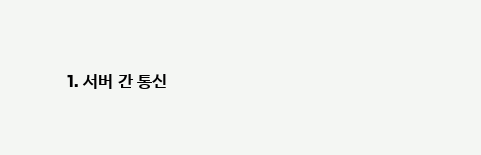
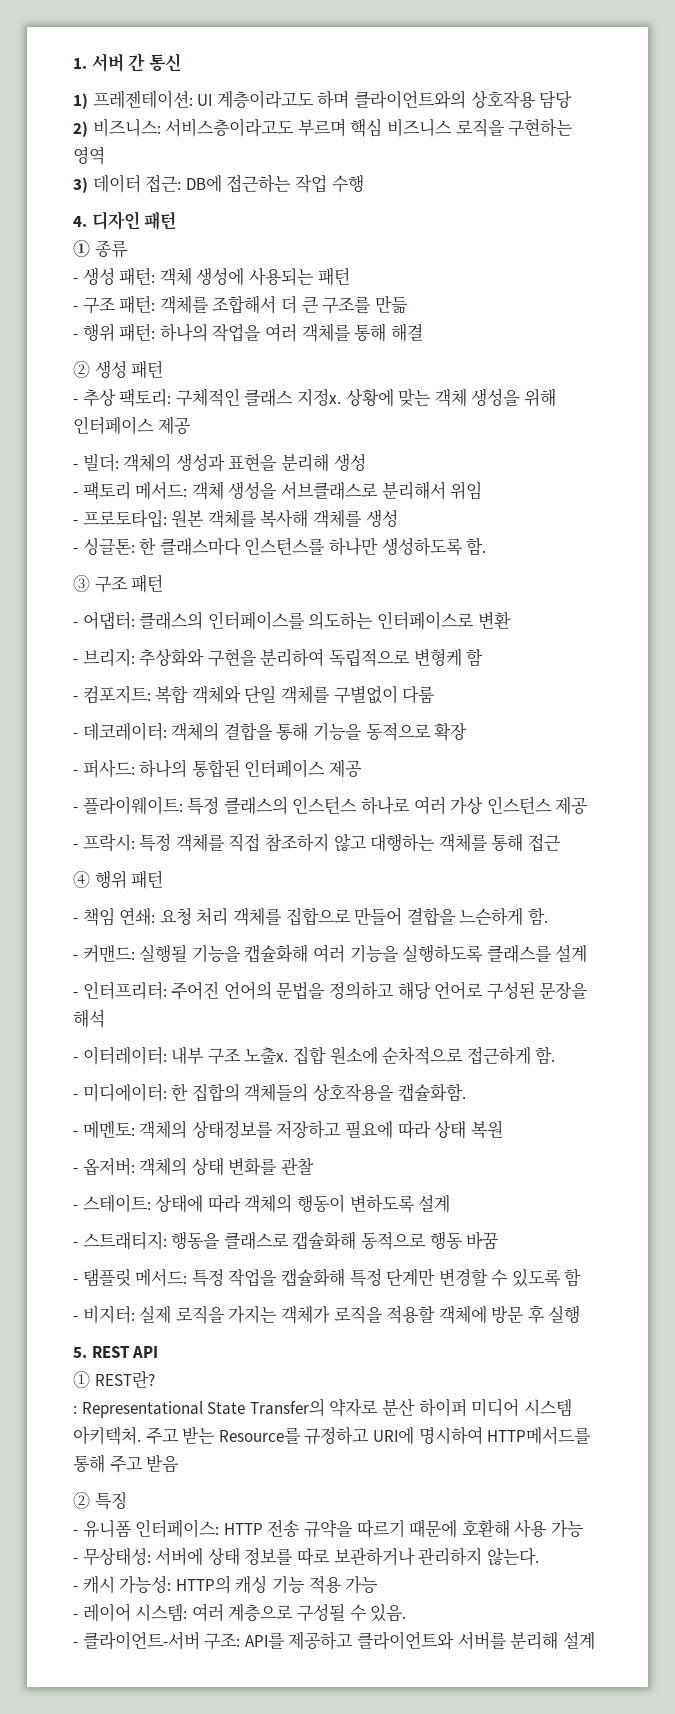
(168, 81) none -> [73,90,573,109] [73,118,574,137] [73,147,105,165] [73,174,364,193] [73,211,177,230] [73,240,128,258] [73,267,350,286] [73,295,408,314] [73,323,423,342] [73,360,164,379] [73,388,556,407] [73,416,191,435] [73,453,366,472] [73,481,483,500] [73,509,398,528] [73,537,487,556] [73,574,164,593] [73,611,511,630] [73,648,484,667] [73,685,436,704] [73,722,468,741] [73,759,362,778] [73,796,589,815] [73,833,561,852] [73,870,164,889] [73,907,548,926] [73,944,588,963] [73,981,589,1000] [73,1009,105,1028] [73,1046,556,1065] [73,1083,466,1102] [73,1120,503,1139] [73,1157,314,1176] [73,1194,451,1213] [73,1231,500,1250] [73,1268,582,1287] [73,1305,581,1324] [73,1346,159,1358] [73,1371,155,1388] [73,1398,572,1418] [73,1426,592,1445] [73,1454,180,1473] [73,1492,127,1510] [73,1519,584,1538] [73,1547,539,1566] [73,1575,379,1594] [73,1603,407,1622] [73,1631,595,1650] // 1) 프레젠테이션: UI 계층이라고도 하며 클라이언트와의 상호작용 담당 // 2) 비즈니스: 서비스층이라고도 부르며 핵심 비즈니스 로직을 구현하는 영역 // 3) 데이터 접근: DB에 접근하는 작업 수행 // 4. 디자인 패턴 // ① 종류 // - 생성 패턴: 객체 생성에 사용되는 패턴 // - 구조 패턴: 객체를 조합해서 더 큰 구조를 만듦 // - 행위 패턴: 하나의 작업을 여러 객체를 통해 해결 // ② 생성 패턴 // - 추상 팩토리: 구체적인 클래스 지정x. 상황에 맞는 객체 생성을 위해 인터페이스 제공 // - 빌더: 객체의 생성과 표현을 분리해 생성 // - 팩토리 메서드: 객체 생성을 서브클래스로 분리해서 위임 // - 프로토타입: 원본 객체를 복사해 객체를 생성 // - 싱글톤: 한 클래스마다 인스턴스를 하나만 생성하도록 함. // ③ 구조 패턴 // - 어댑터: 클래스의 인터페이스를 의도하는 인터페이스로 변환 // - 브리지: 추상화와 구현을 분리하여 독립적으로 변형케 함 // - 컴포지트: 복합 객체와 단일 객체를 구별없이 다룸 // - 데코레이터: 객체의 결합을 통해 기능을 동적으로 확장 // - 퍼사드: 하나의 통합된 인터페이스 제공 // - 플라이웨이트: 특정 클래스의 인스턴스 하나로 여러 가상 인스턴스 제공 // - 프락시: 특정 객체를 직접 참조하지 않고 대행하는 객체를 통해 접근 // ④ 행위 패턴 // - 책임 연쇄: 요청 처리 객체를 집합으로 만들어 결합을 느슨하게 함. // - 커맨드: 실행될 기능을 캡슐화해 여러 기능을 실행하도록 클래스를 설계 // - 인터프리터: 주어진 언어의 문법을 정의하고 해당 언어로 구성된 문장을 해석 // - 이터레이터: 내부 구조 노출x. 집합 원소에 순차적으로 접근하게 함. // - 미디에이터: 한 집합의 객체들의 상호작용을 캡슐화함. // - 메멘토: 객체의 상태정보를 저장하고 필요에 따라 상태 복원 // - 옵저버: 객체의 상태 변화를 관찰 // - 스테이트: 상태에 따라 객체의 행동이 변하도록 설계 // - 스트래티지: 행동을 클래스로 캡슐화해 동적으로 행동 바꿈 // - 탬플릿 메서드: 특정 작업을 캡슐화해 특정 단계만 변경할 수 있도록 함 // - 비지터: 실제 로직을 가지는 객체가 로직을 적용할 객체에 방문 후 실행 // 5. REST API // ① REST란? // : Representational State Transfer의 약자로 분산 하이퍼 미디어 시스템 아키텍처. 주고 받는 Resource를 규정하고 URI에 명시하여 HTTP메서드를 통해 주고 받음 // ② 특징 // - 유니폼 인터페이스: HTTP 전송 규약을 따르기 때문에 호환해 사용 가능 // - 무상태성: 서버에 상태 정보를 따로 보관하거나 관리하지 않는다. // - 캐시 가능성: HTTP의 캐싱 기능 적용 가능 // - 레이어 시스템: 여러 계층으로 구성될 수 있음. // - 클라이언트-서버 구조: API를 제공하고 클라이언트와 서버를 분리해 설계

